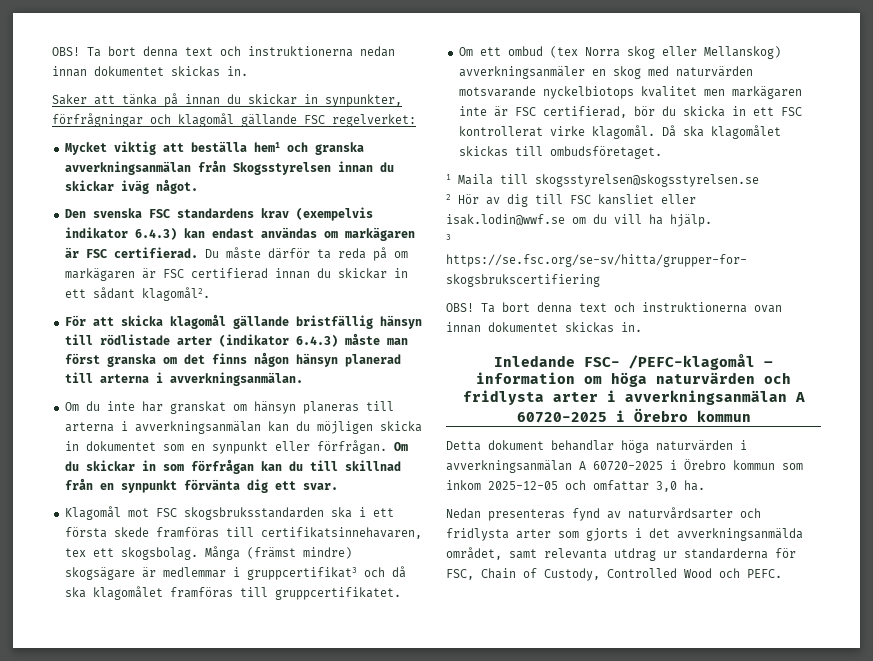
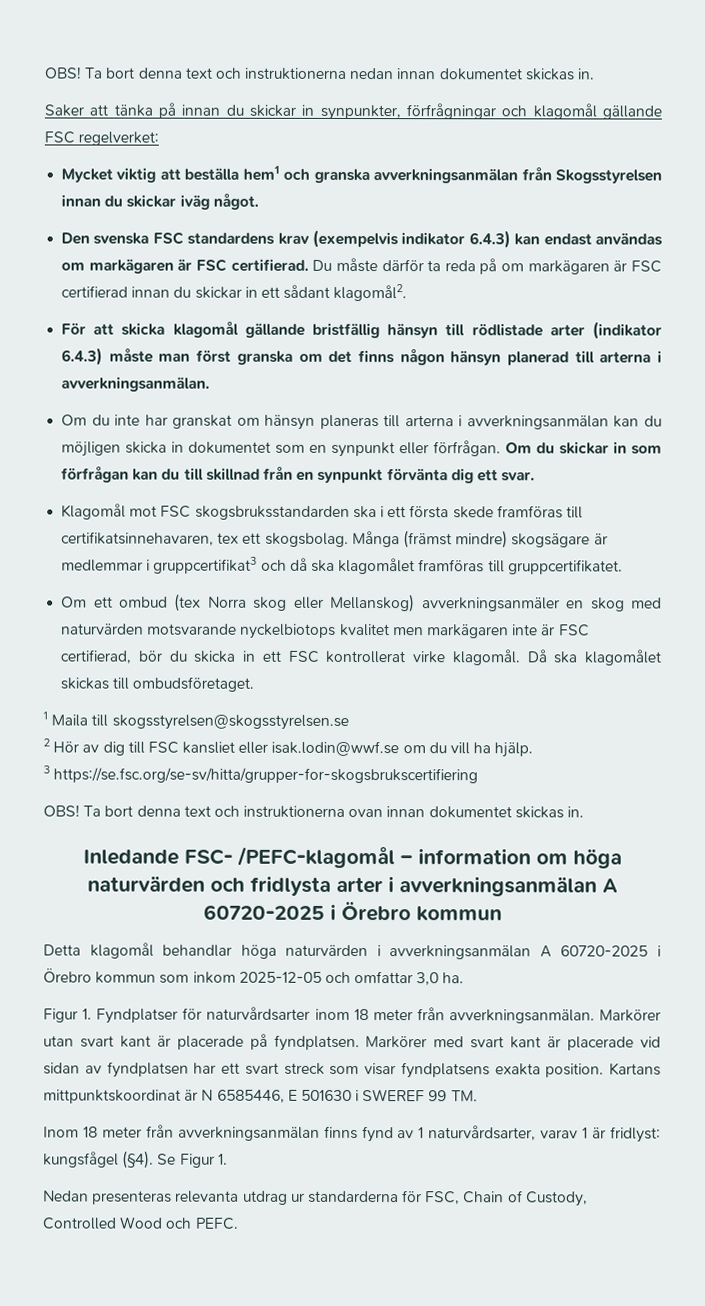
[488,440,544,450] dokument -> [89,942,154,959] klagomål
[446,507,761,521] [446,528,803,541] [446,547,537,560] Nedan presenteras fynd av naturvårdsarter och fridlysta arter som gjorts i det avverkningsanmälda området, samt -> [43,1006,662,1024] [43,1033,661,1052] [43,1061,661,1079] [43,1089,478,1104] [43,1124,661,1143] [43,1150,228,1169] [43,1190,173,1205] Figur 1. Fyndplatser för naturvårdsarter inom 18 meter från avverkningsanmälan. Markörer utan svart kant är placerade på fyndplatsen. Markörer med svart kant är placerade vid sidan av fyndplatsen har ett svart streck som visar fyndplatsens exakta position. Kartans mittpunktskoordinat är N 6585446, E 501630 i SWEREF 99 TM. // Inom 18 meter från avverkningsanmälan finns fynd av 1 naturvårdsarter, varav 1 är fridlyst: kungsfågel (§4). Se Figur 1. // Nedan presenteras

